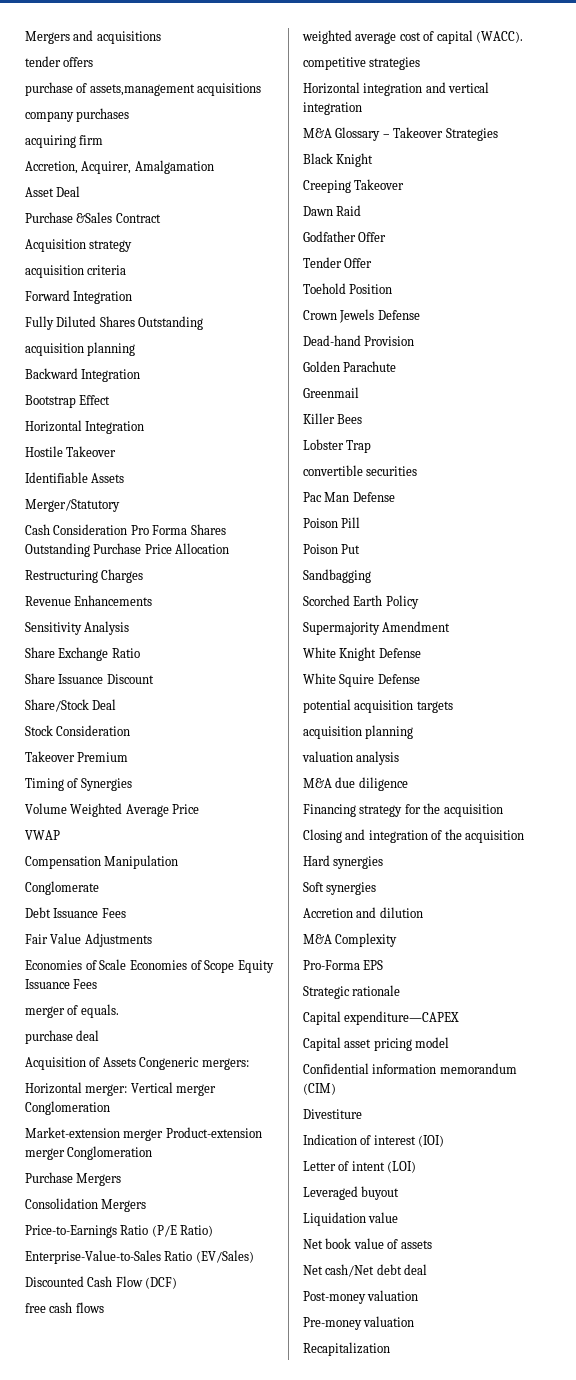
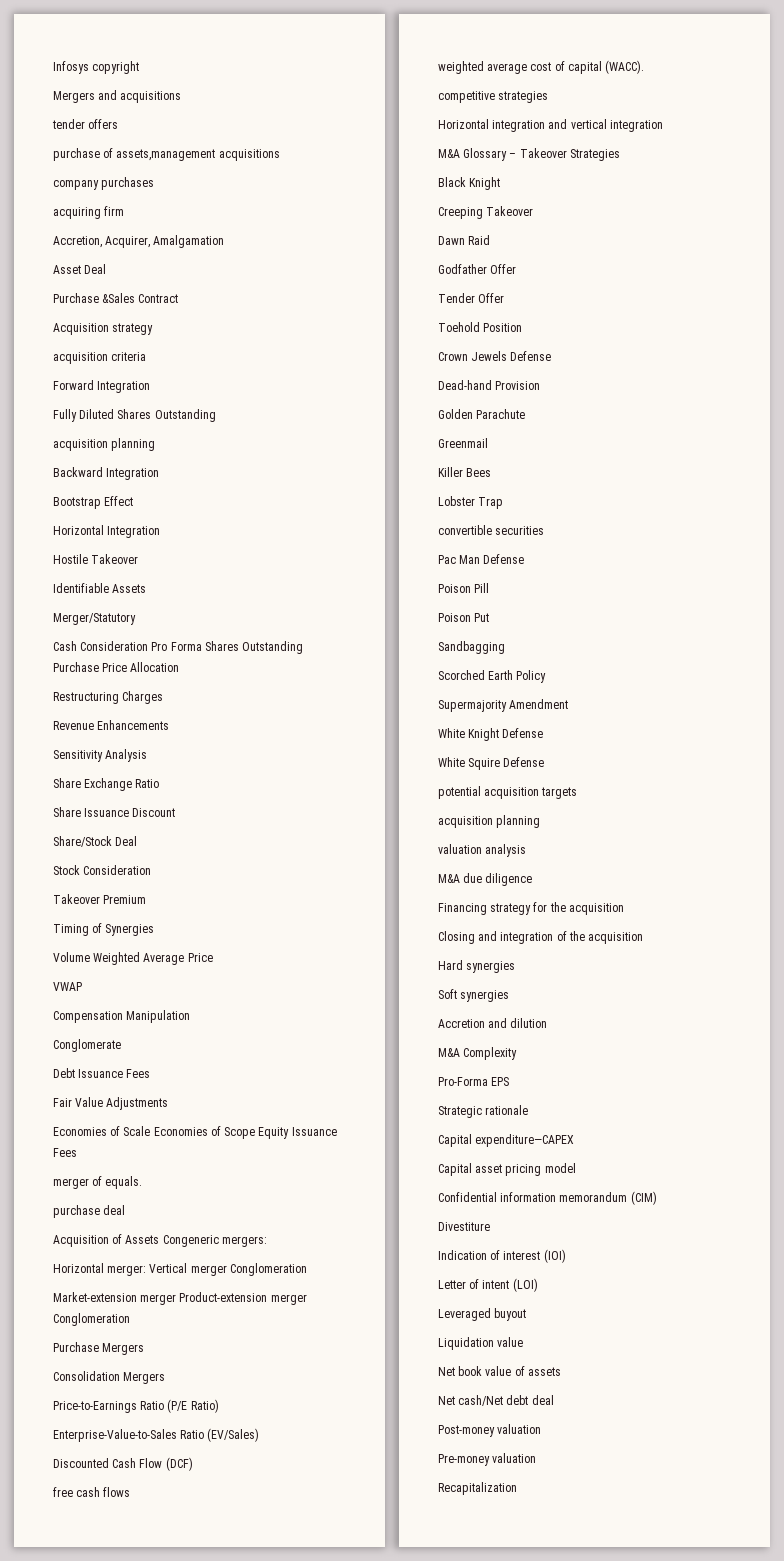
(25, 37) none -> [53,61,140,74] Infosys copyright //

